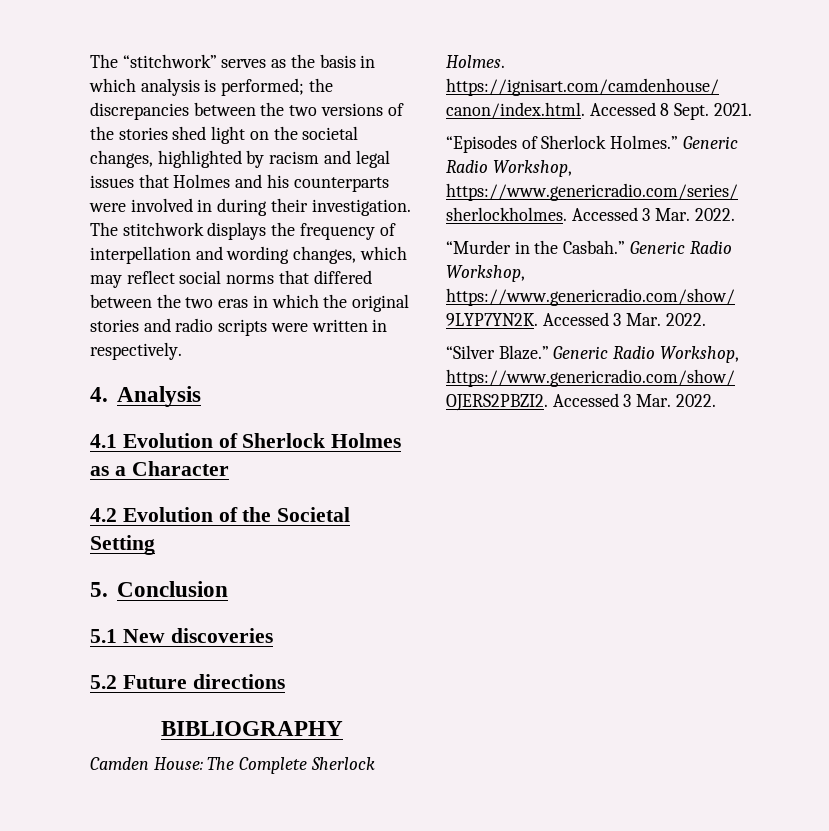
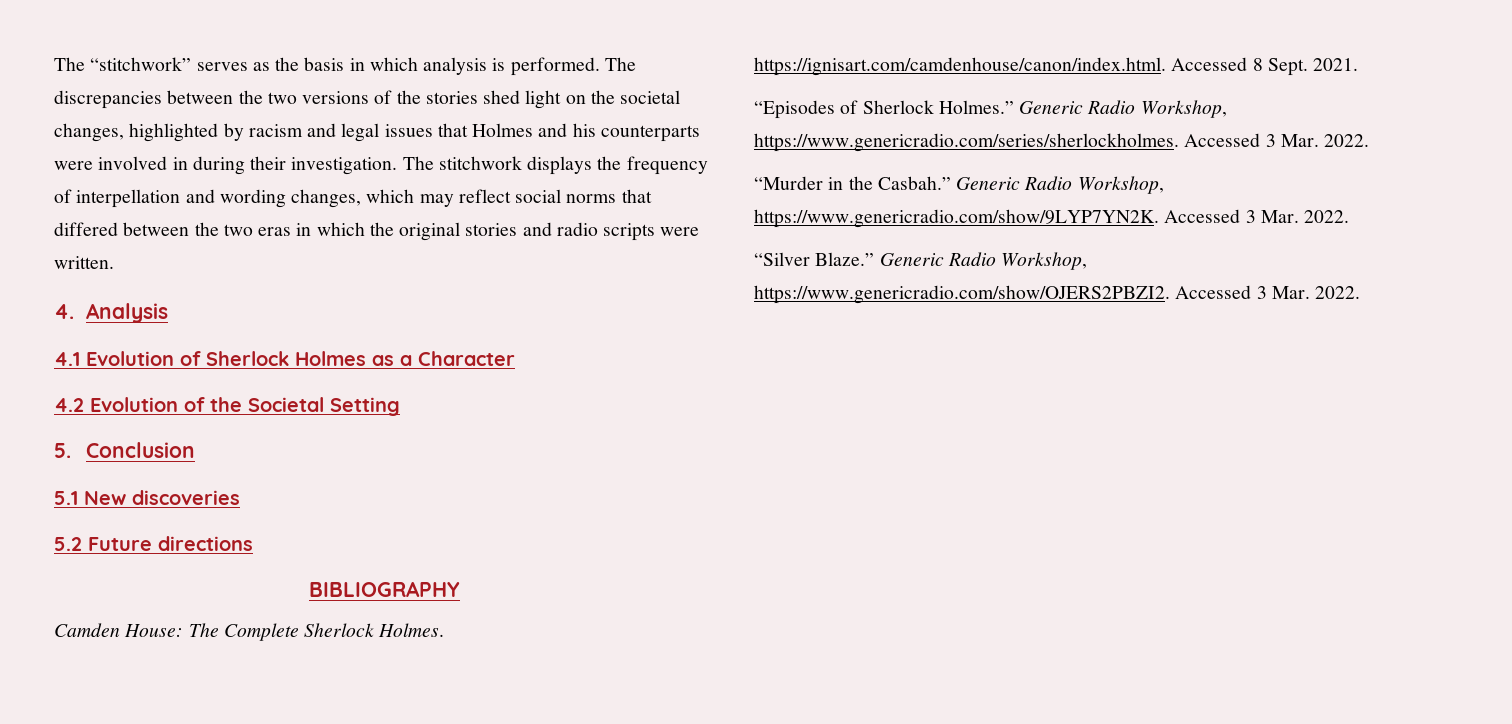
[221,78,333,96] performed; the -> [510,57,636,76] performed. The
[311,319,388,332] [90,342,182,360] written in respectively. -> [54,256,114,269] written.

